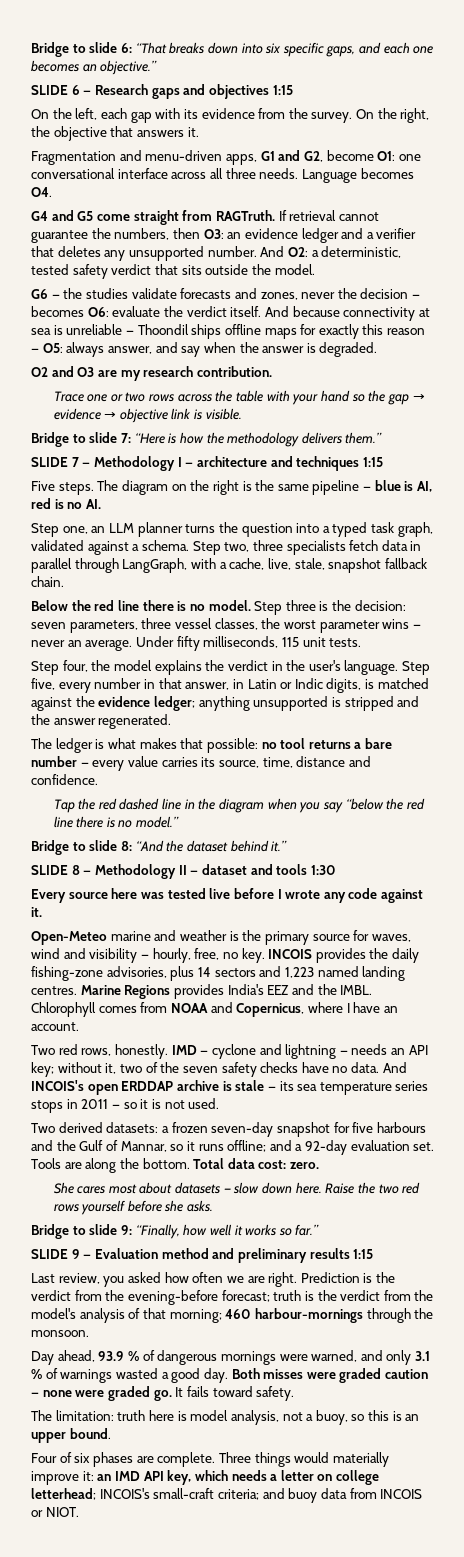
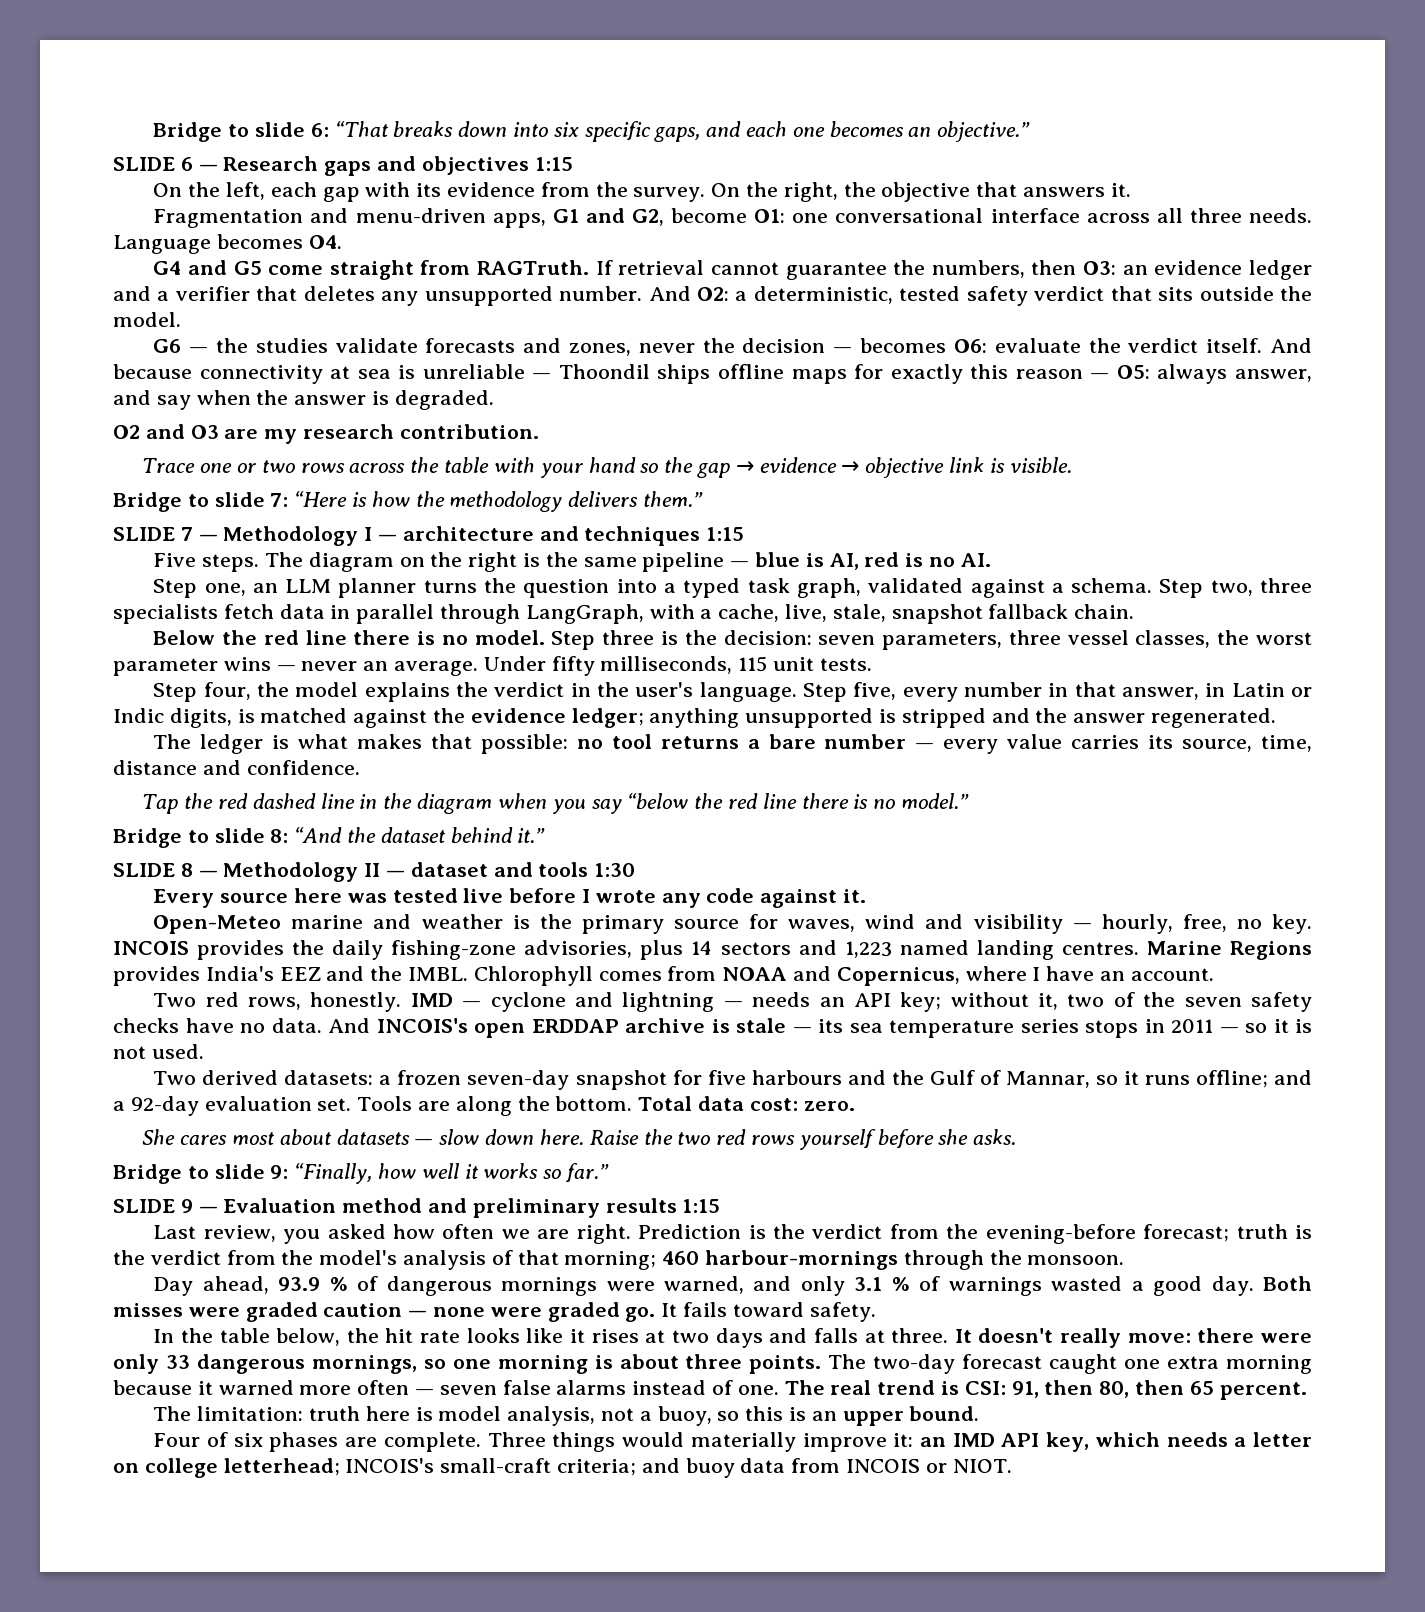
(295, 1393) none -> [153,1328,1312,1348] [113,1354,1313,1374] [113,1380,1307,1400] // In the table below, the hit rate looks like it rises at two days and falls at three. It doesn't really move: there were only 33 dangerous mornings, so one morning is about three points. The two-day forecast caught one extra morning because it warned more often — seven false alarms instead of one. The real trend is CSI: 91, then 80, then 65 percent.

